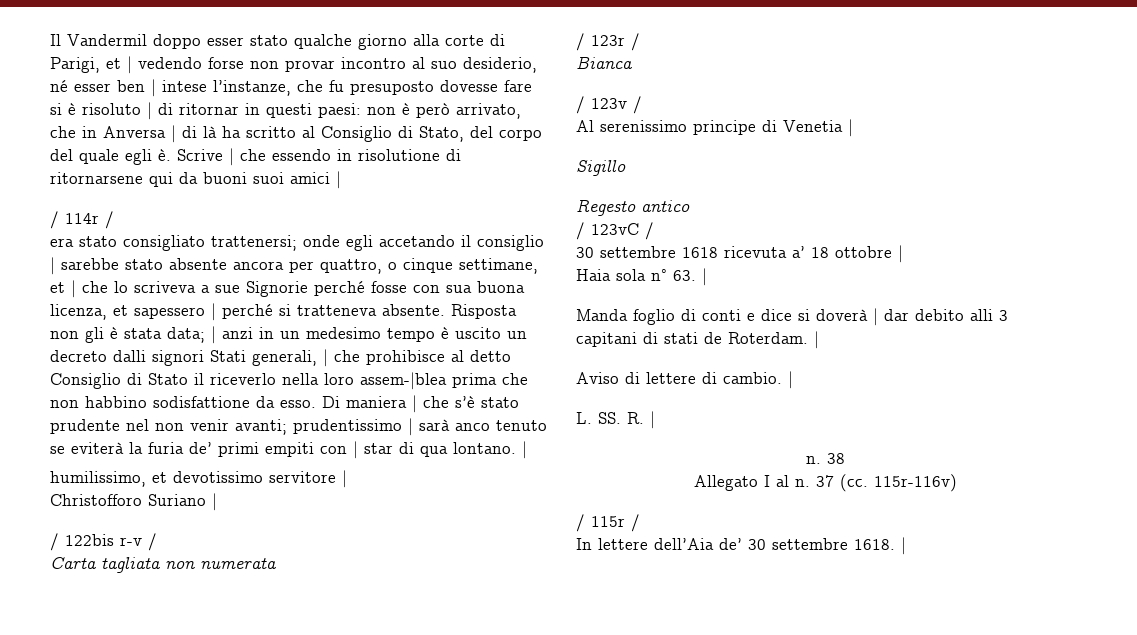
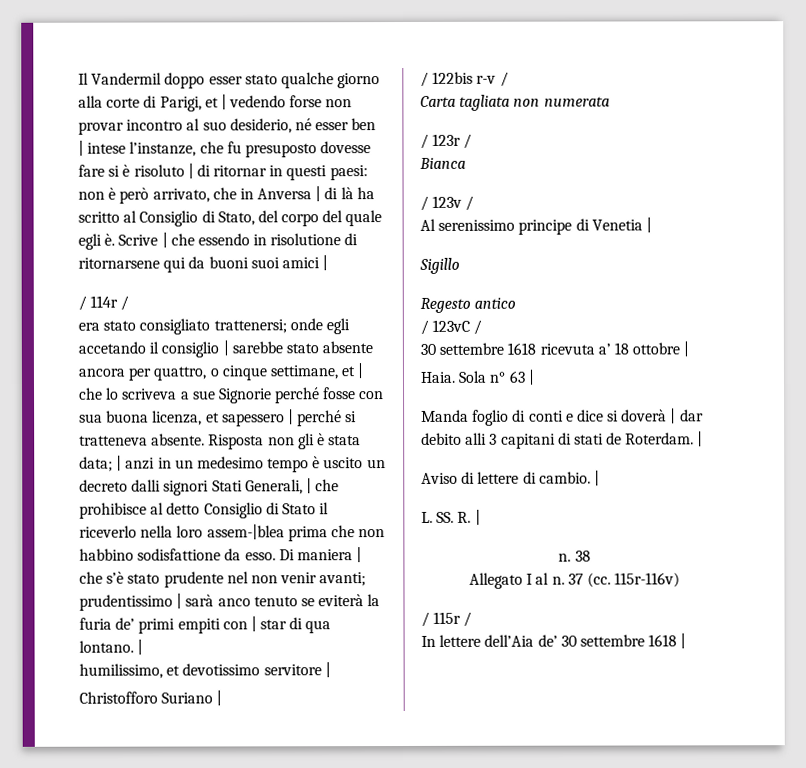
[252,350,317,366] generali, -> [244,479,303,495] Generali,
[576,269,696,281] Haia sola n° 63. -> [420,370,525,383] Haia. Sola n° 63
[854,539,895,550] 1618. -> [648,634,678,647] 1618

